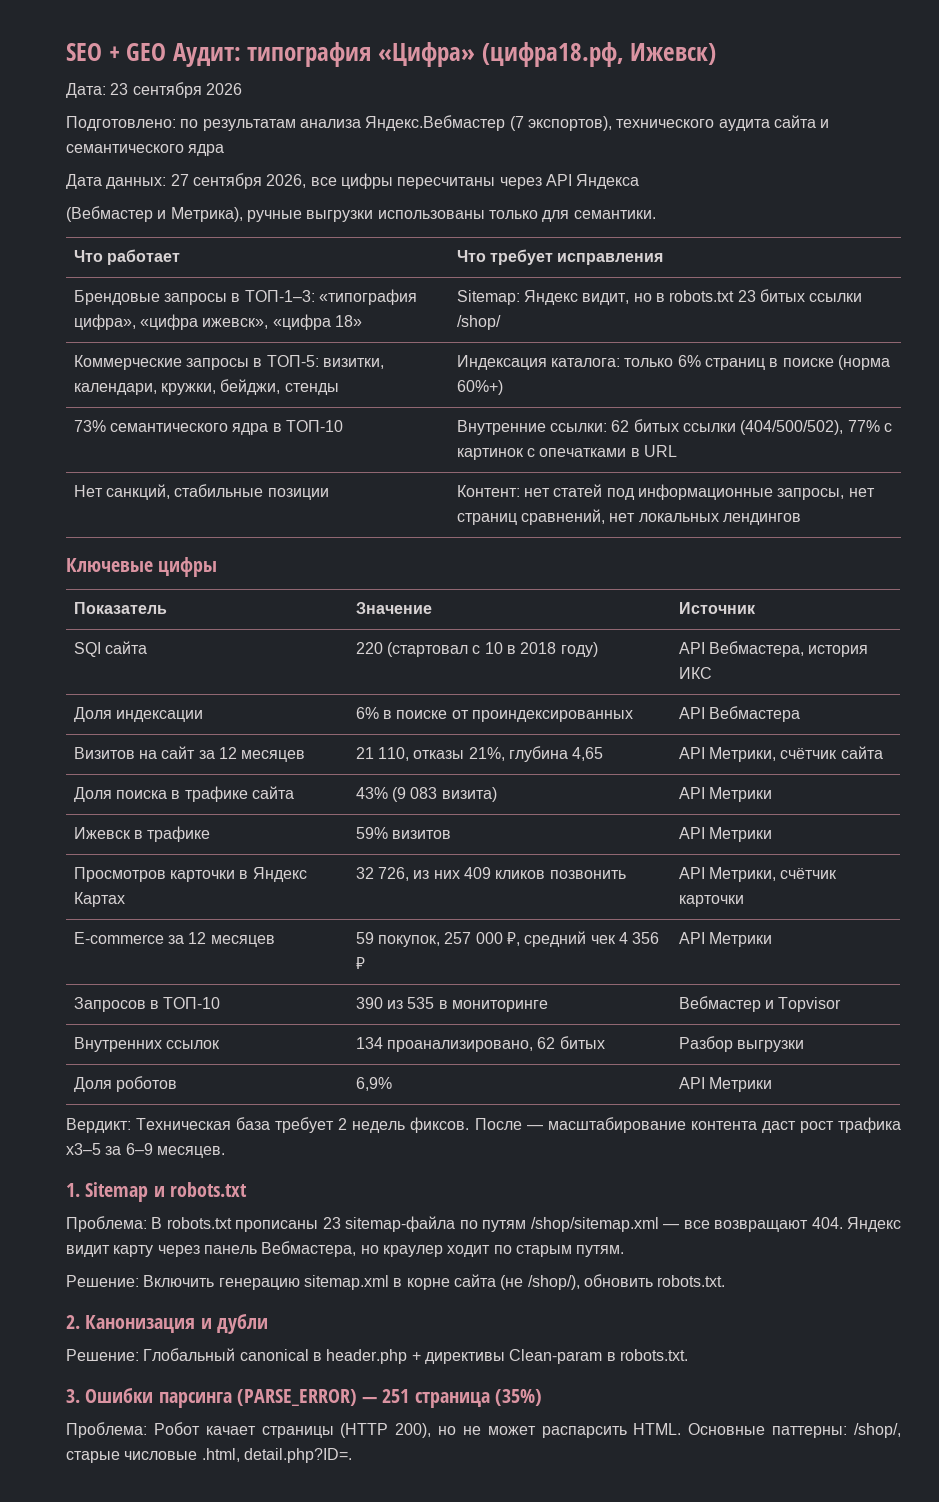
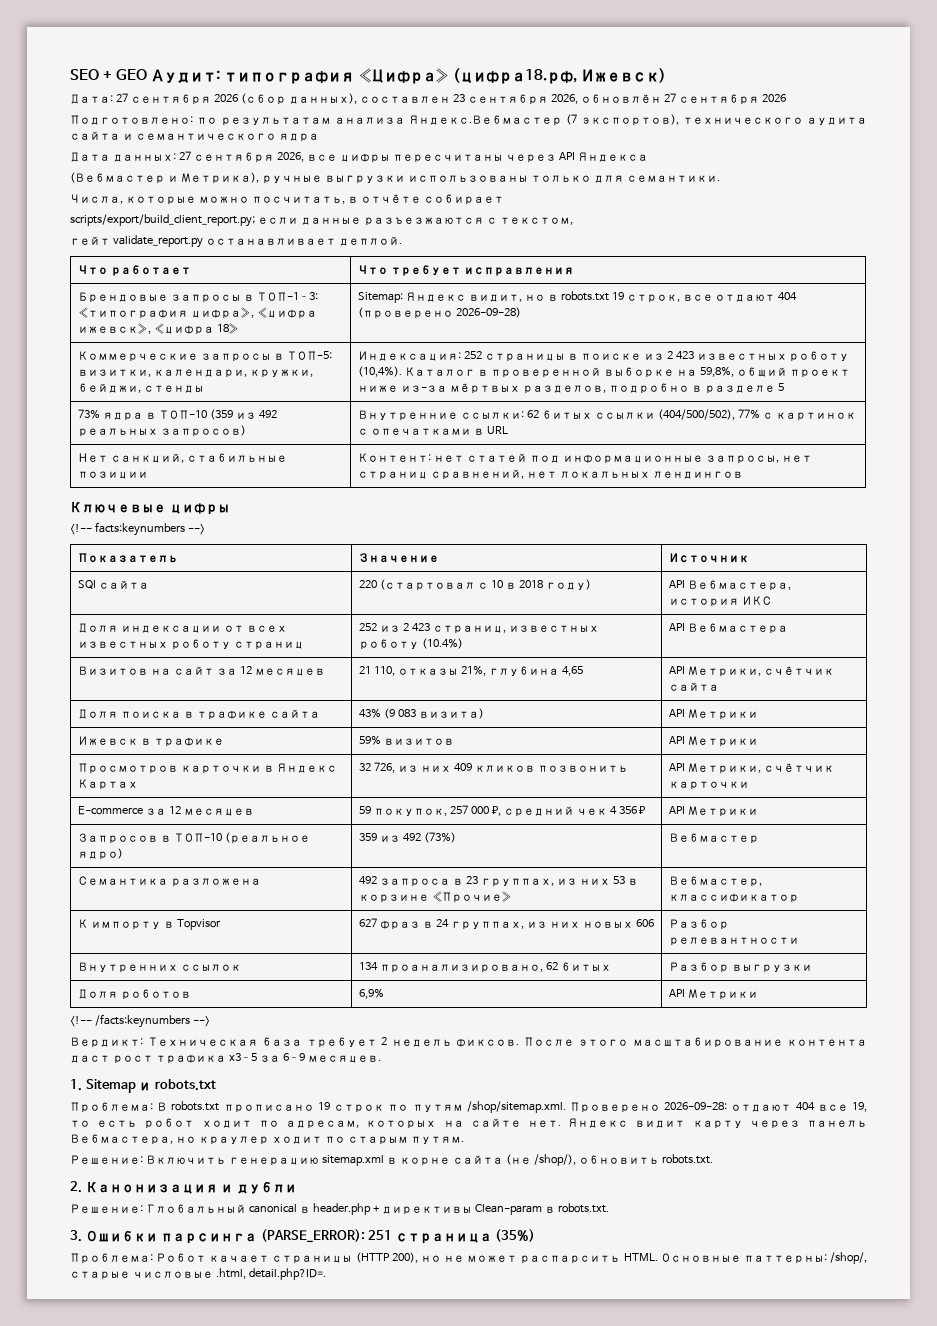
[110,83,129,95] 23 -> [115,93,676,105] 27 сентября 2026 (сбор данных), составлен 23 сентября 2026, обновлён 27
(656, 214) none -> [70,194,504,205] [70,214,573,227] [70,235,402,248] // Числа, которые можно посчитать, в отчёте собирает // scripts/export/build_client_report.py; если данные разъезжаются с текстом, // гейт validate_report.py останавливает деплой.
[737,289,863,302] [456,315,501,330] 23 битых ссылки /shop/ -> [611,292,798,303] [357,307,521,319] 19 строк, все отдают 404 (проверено 2026-09-28)
[456,355,890,370] [456,380,503,395] Индексация каталога: только 6% страниц в поиске (норма 60%+) -> [357,351,850,362] [357,366,850,378] [357,383,784,394] Индексация: 252 страницы в поиске из 2 423 известных роботу (10,4%). Каталог в проверенной выборке на 59,8%, общий проект ниже из-за мёртвых разделов, подробно в разделе 5
[109,423,228,432] семантического -> (100, 414) none
(343, 426) none -> [209,409,277,420] [77,425,246,437] (359 из 492 реальных запросов)
(218, 567) none -> [70,522,205,536] // <!-- facts:keynumbers -->
[355,707,633,722] | 6% в поиске от проиндексированных -> [223,625,287,632] [77,639,304,650] [358,623,599,634] [358,638,463,650] от всех известных роботу страниц | 252 из 2 423 страниц, известных роботу (10.4%)
[355,997,548,1012] [678,996,842,1012] | 390 из 535 в мониторинге | Вебмастер и Topvisor -> [224,832,310,844] [77,848,123,860] [358,832,456,843] [668,833,759,844] [77,876,261,887] [358,876,638,887] [358,891,512,903] [668,876,762,887] [668,893,799,903] [77,919,221,930] [358,918,654,930] [668,919,729,930] [668,937,799,946] (реальное ядро) | 359 из 492 (73%) | Вебмастер // Семантика разложена | 492 запроса в 23 группах, из них 53 в корзине «Прочие» | Вебмастер, классификатор // К импорту в Topvisor | 627 фраз в 24 группах, из них новых 606 | Разбор релевантности
(772, 1084) none -> [70,1014,210,1028] // <!-- /facts:keynumbers -->
[526,1125,543,1130] — -> [578,1039,628,1046] этого
[235,1216,843,1232] прописаны 23 sitemap-файла по путям /shop/sitemap.xml — все возвращают 404. -> [223,1101,867,1113] [70,1118,561,1129] прописано 19 строк по путям /shop/sitemap.xml. Проверено 2026-09-28: отдают 404 все 19, то есть робот ходит по адресам, которых на сайте нет.
[236,1389,378,1406] (PARSE_ERROR) — -> [260,1229,365,1243] (PARSE_ERROR):

